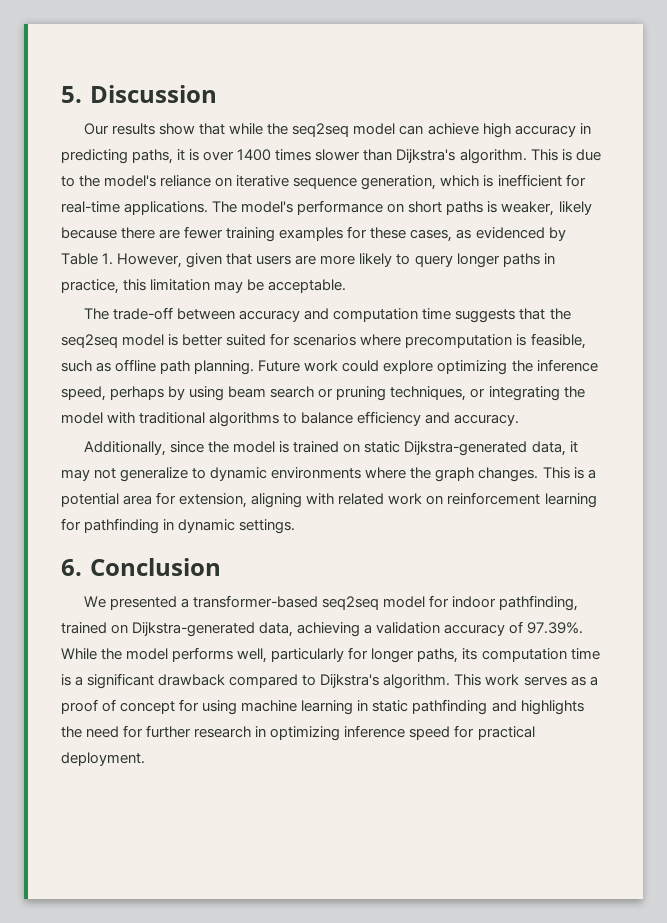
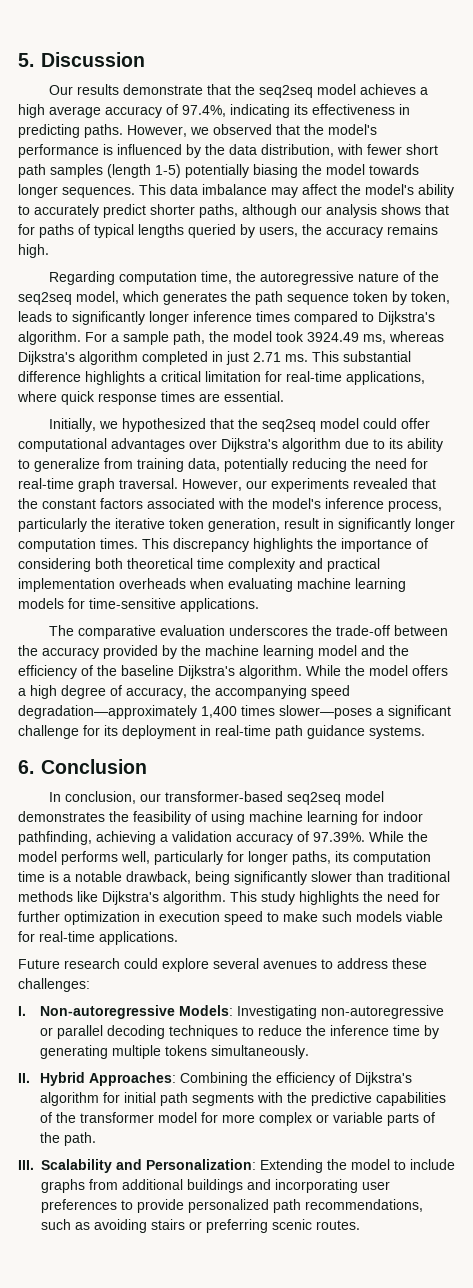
[159,123,591,138] [61,149,601,164] [61,174,586,190] [61,200,592,216] [61,226,566,242] [61,253,555,268] [61,279,347,294] [84,307,571,323] [61,333,586,349] [61,359,598,375] [61,386,585,401] [61,411,520,427] [84,441,578,456] [61,467,596,482] [61,492,597,508] [61,518,296,534] [61,558,221,576] [84,595,579,611] [61,622,294,637] show that while the seq2seq model can achieve high accuracy in predicting paths, it is over 1400 times slower than Dijkstra's algorithm. This is due to the model's reliance on iterative sequence generation, which is inefficient for real-time applications. The model's performance on short paths is weaker, likely because there are fewer training examples for these cases, as evidenced by Table 1. However, given that users are more likely to query longer paths in practice, this limitation may be acceptable. // The trade-off between accuracy and computation time suggests that the seq2seq model is better suited for scenarios where precomputation is feasible, such as offline path planning. Future work could explore optimizing the inference speed, perhaps by using beam search or pruning techniques, or integrating the model with traditional algorithms to balance efficiency and accuracy. // Additionally, since the model is trained on static Dijkstra-generated data, it may not generalize to dynamic environments where the graph changes. This is a potential area for extension, aligning with related work on reinforcement learning for pathfinding in dynamic settings. // 6. Conclusion // We presented a transformer-based seq2seq model for indoor pathfinding, trained on Dijkstra-generated data, -> [123,84,429,98] [18,104,410,118] [18,124,377,138] [18,144,438,158] [18,164,419,178] [18,184,454,198] [18,204,449,218] [18,224,438,238] [18,244,49,258] [49,271,440,285] [18,291,450,305] [18,311,435,325] [18,331,444,345] [18,351,411,365] [18,371,425,385] [17,391,284,405] [49,418,431,432] [18,438,443,452] [18,458,428,472] [18,478,436,492] [18,498,442,512] [18,518,455,532] [18,538,428,552] [18,558,380,572] [18,578,406,592] [18,598,259,612] [49,625,449,639] [18,645,409,659] [18,665,448,679] [18,685,350,699] [18,705,451,719] [18,725,425,739] [18,759,147,774] [49,791,385,805] [18,811,423,825] [18,831,92,845] demonstrate that the seq2seq model achieves a high average accuracy of 97.4%, indicating its effectiveness in predicting paths. However, we observed that the model's performance is influenced by the data distribution, with fewer short path samples (length 1-5) potentially biasing the model towards longer sequences. This data imbalance may affect the model's ability to accurately predict shorter paths, although our analysis shows that for paths of typical lengths queried by users, the accuracy remains high. // Regarding computation time, the autoregressive nature of the seq2seq model, which generates the path sequence token by token, leads to significantly longer inference times compared to Dijkstra's algorithm. For a sample path, the model took 3924.49 ms, whereas Dijkstra's algorithm completed in just 2.71 ms. This substantial difference highlights a critical limitation for real-time applications, where quick response times are essential. // Initially, we hypothesized that the seq2seq model could offer computational advantages over Dijkstra's algorithm due to its ability to generalize from training data, potentially reducing the need for real-time graph traversal. However, our experiments revealed that the constant factors associated with the model's inference process, particularly the iterative token generation, result in significantly longer computation times. This discrepancy highlights the importance of considering both theoretical time complexity and practical implementation overheads when evaluating machine learning models for time-sensitive applications. // The comparative evaluation underscores the trade-off between the accuracy provided by the machine learning model and the efficiency of the baseline Dijkstra's algorithm. While the model offers a high degree of accuracy, the accompanying speed degradation—approximately 1,400 times slower—poses a significant challenge for its deployment in real-time path guidance systems. // 6. Conclusion // In conclusion, our transformer-based seq2seq model demonstrates the feasibility of using machine learning for indoor pathfinding,
[87,673,598,689] [61,699,517,715] significant drawback compared to Dijkstra's algorithm. This work serves as a proof of concept for using machine learning in static pathfinding and -> [75,871,450,885] [18,891,295,905] notable drawback, being significantly slower than traditional methods like Dijkstra's algorithm. This study
[194,725,535,741] [61,752,145,766] research in optimizing inference speed for practical deployment. -> [64,911,443,925] [18,931,178,945] [18,958,427,972] [18,978,90,992] [18,1005,444,1019] [39,1025,439,1039] [39,1045,309,1059] [18,1072,412,1086] [39,1092,446,1106] [39,1112,435,1126] [39,1132,96,1146] [18,1159,455,1173] [41,1179,390,1193] [41,1199,423,1213] [41,1219,360,1233] optimization in execution speed to make such models viable for real-time applications. // Future research could explore several avenues to address these challenges: // I. Non-autoregressive Models: Investigating non-autoregressive or parallel decoding techniques to reduce the inference time by generating multiple tokens simultaneously. // II. Hybrid Approaches: Combining the efficiency of Dijkstra's algorithm for initial path segments with the predictive capabilities of the transformer model for more complex or variable parts of the path. // III. Scalability and Personalization: Extending the model to include graphs from additional buildings and incorporating user preferences to provide personalized path recommendations, such as avoiding stairs or preferring scenic routes.

